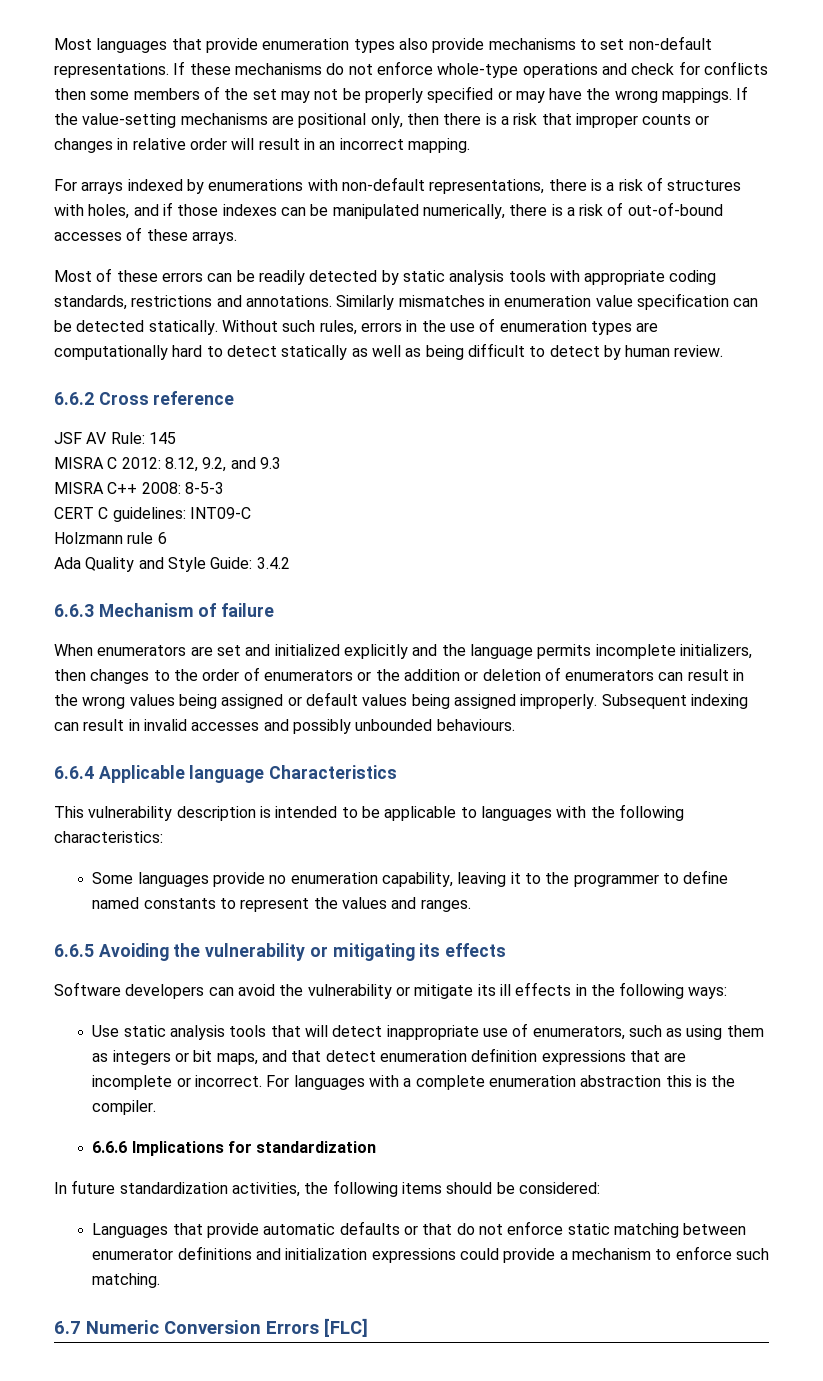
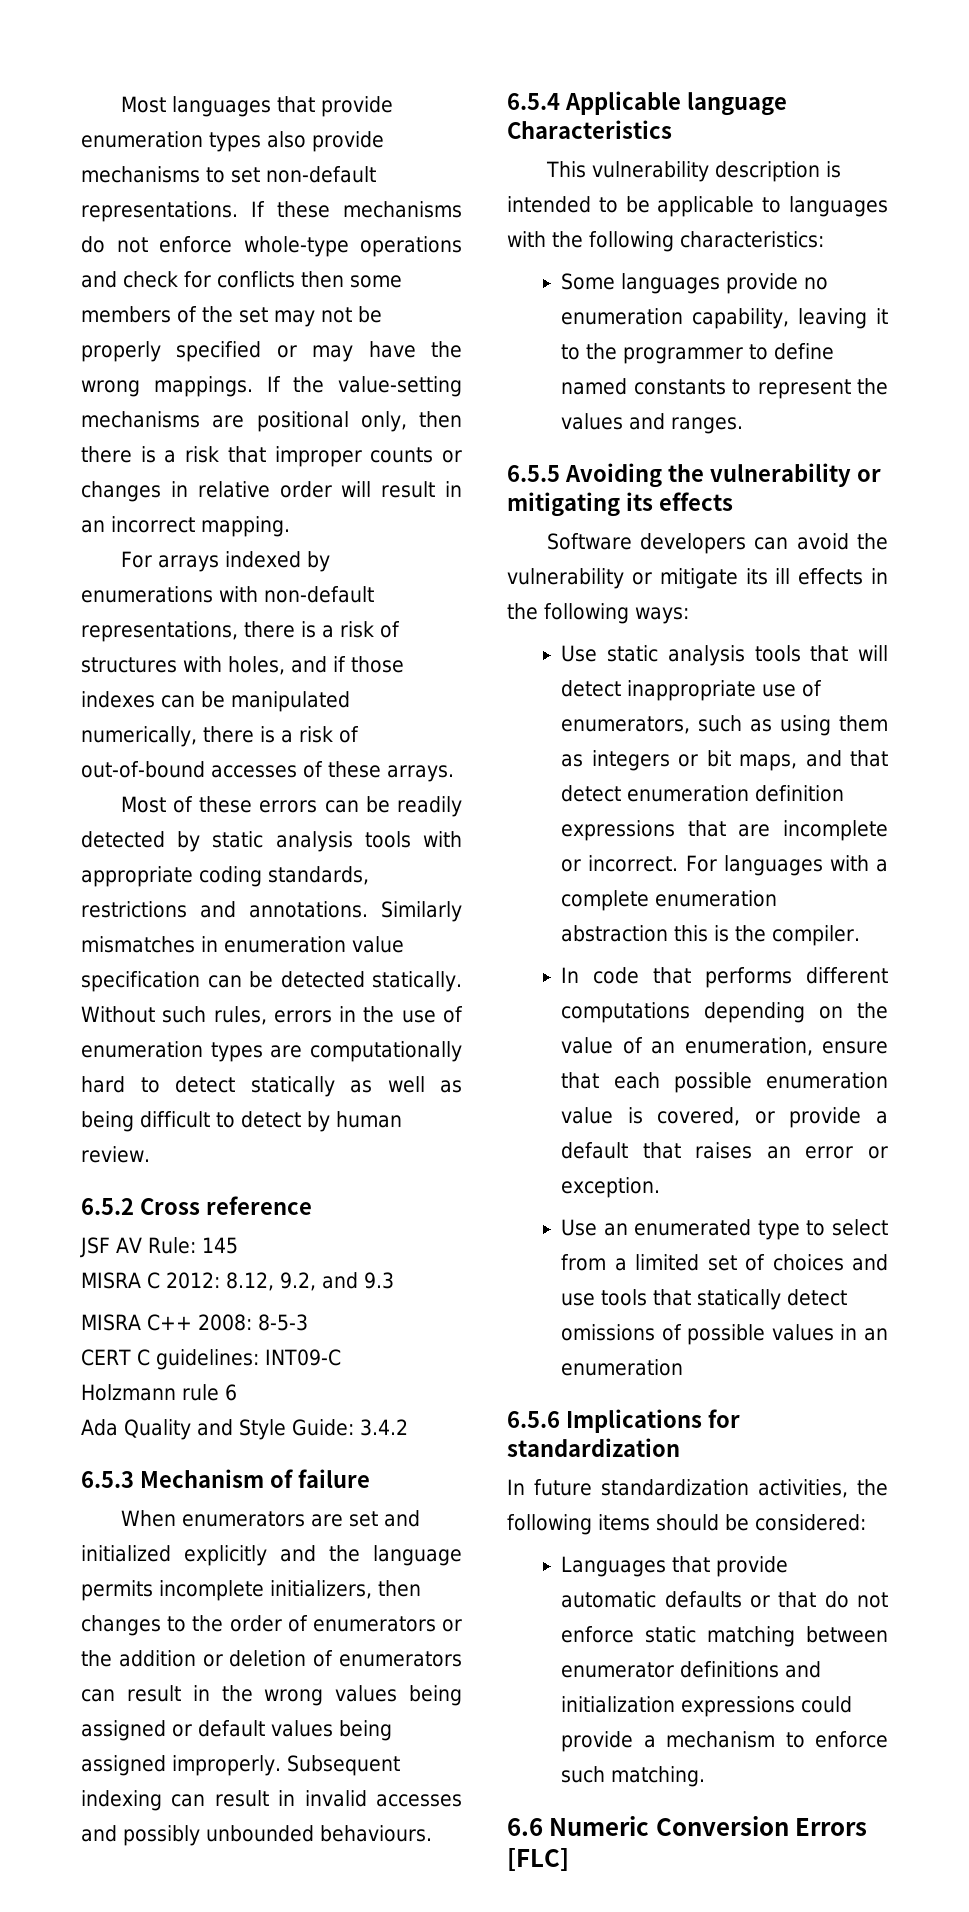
[54,392,94,405] 6.6.2 -> [81,1198,134,1215] 6.5.2
[54,604,94,617] 6.6.3 -> [81,1471,134,1488] 6.5.3
[54,766,94,779] 6.6.4 -> [507,93,560,110] 6.5.4
[54,944,94,957] 6.6.5 -> [507,465,560,482] 6.5.5
[92,1141,128,1153] 6.6.6 -> [561,967,888,988] [561,1002,888,1023] [561,1037,888,1056] [561,1072,888,1093] [561,1107,888,1128] [561,1142,888,1159] [561,1177,661,1198] [561,1219,888,1240] [561,1254,888,1271] [561,1289,848,1310] [561,1324,888,1345] [561,1359,684,1376] [507,1411,560,1428] In code that performs different computations depending on the value of an enumeration, ensure that each possible enumeration value is covered, or provide a default that raises an error or exception. // Use an enumerated type to select from a limited set of choices and use tools that statically detect omissions of possible values in an enumeration // 6.5.6
[54,1321,81,1334] 6.7 -> [507,1818,543,1836] 6.6

